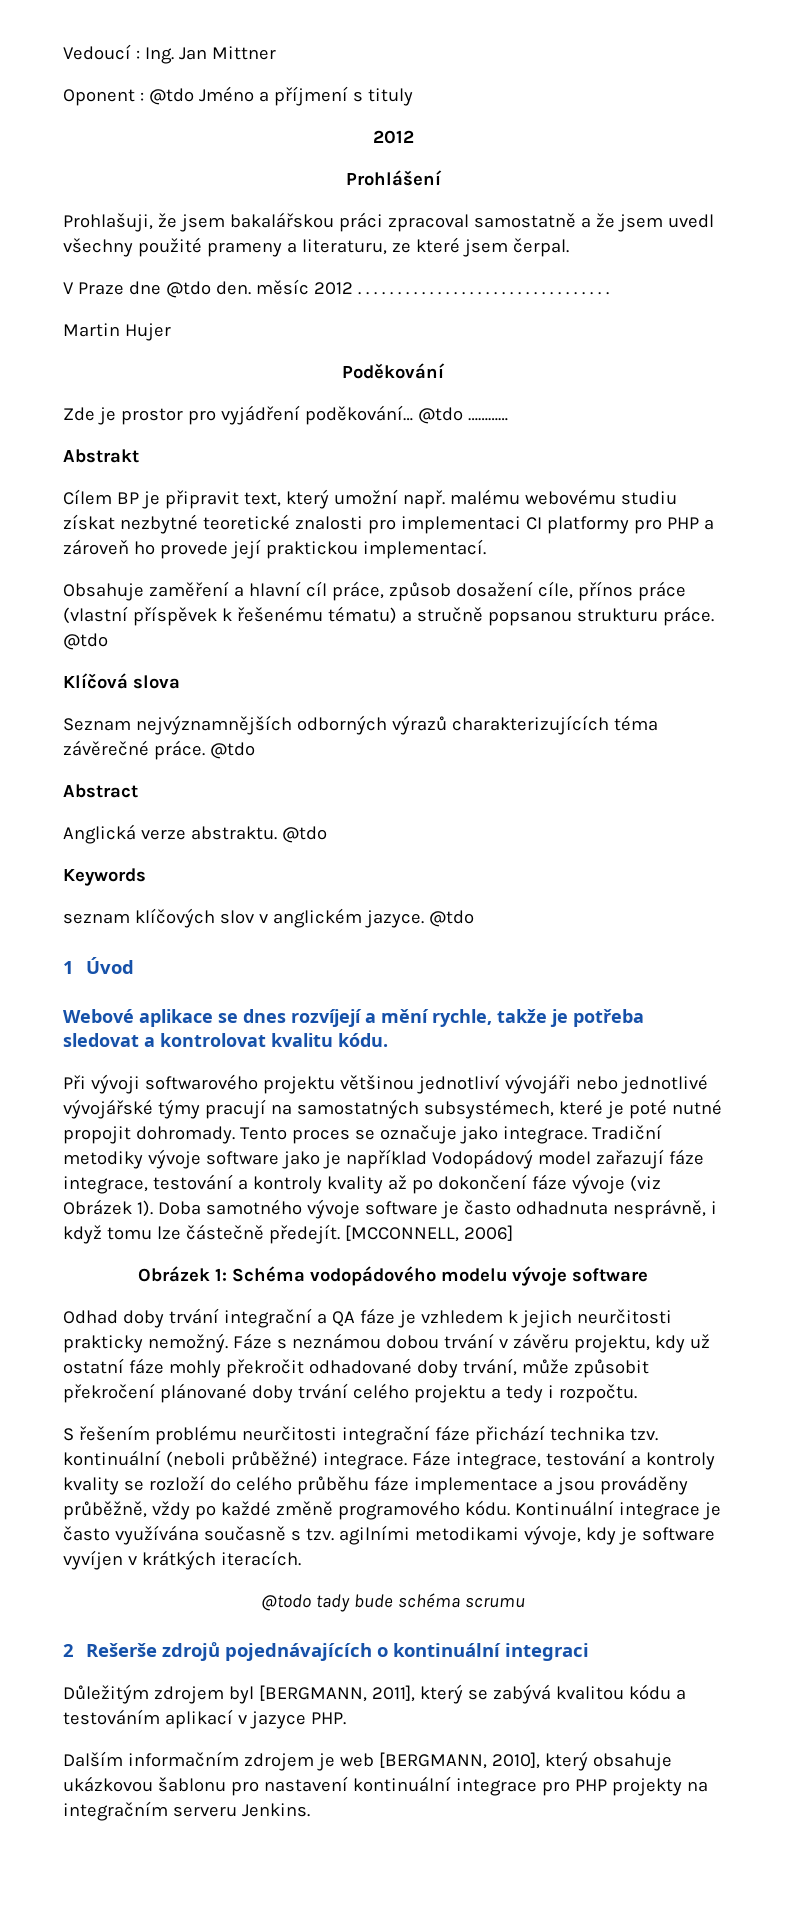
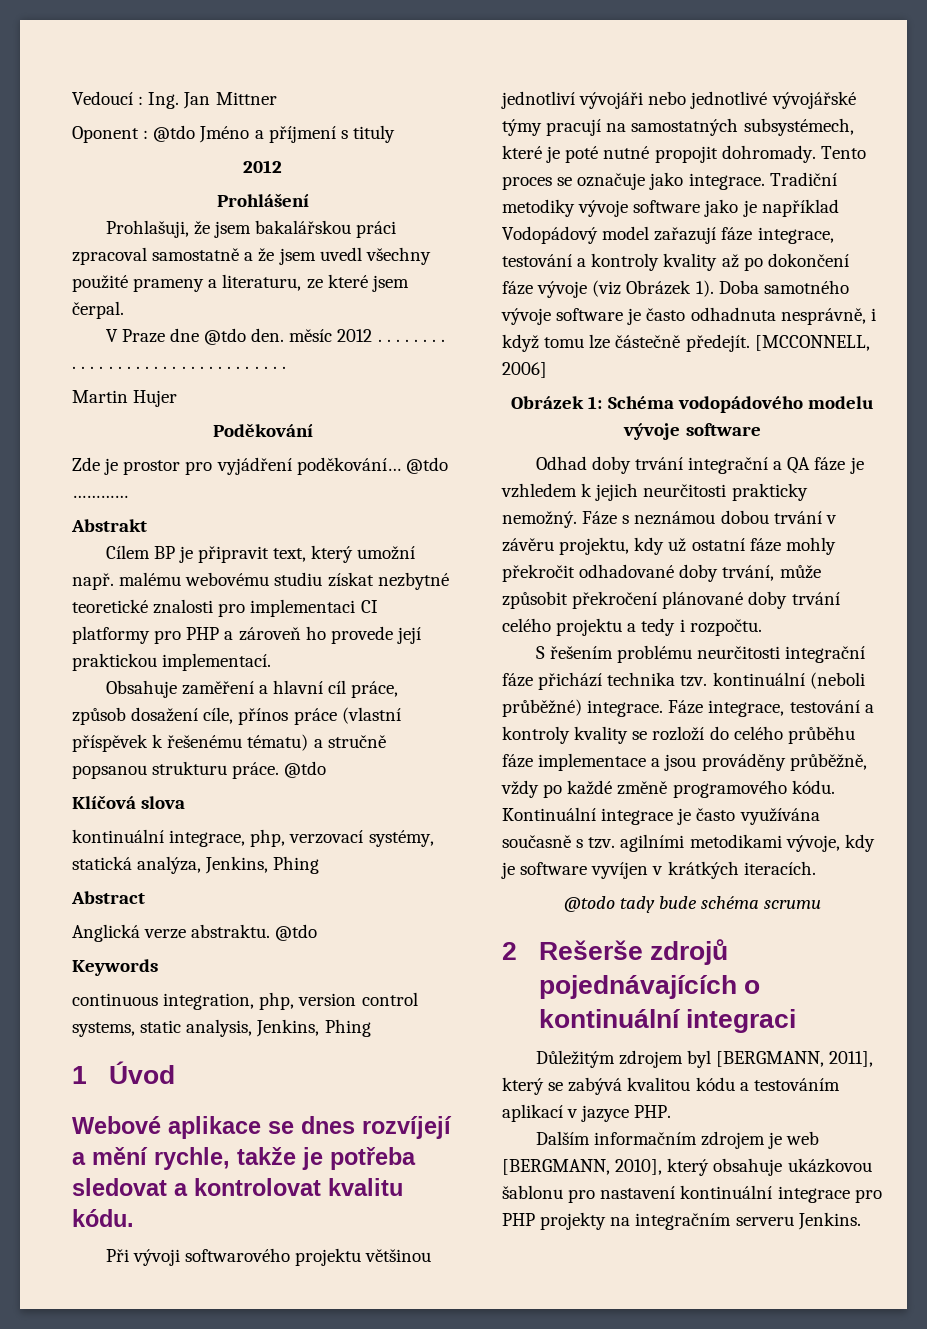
[63,715,658,735] [63,740,255,760] Seznam nejvýznamnějších odborných výrazů charakterizujících téma závěrečné práce. @tdo -> [72,829,434,847] [72,856,320,874] kontinuální integrace, php, verzovací systémy, statická analýza, Jenkins, Phing
[63,908,474,928] seznam klíčových slov v anglickém jazyce. @tdo -> [72,992,418,1010] [72,1019,371,1037] continuous integration, php, version control systems, static analysis, Jenkins, Phing

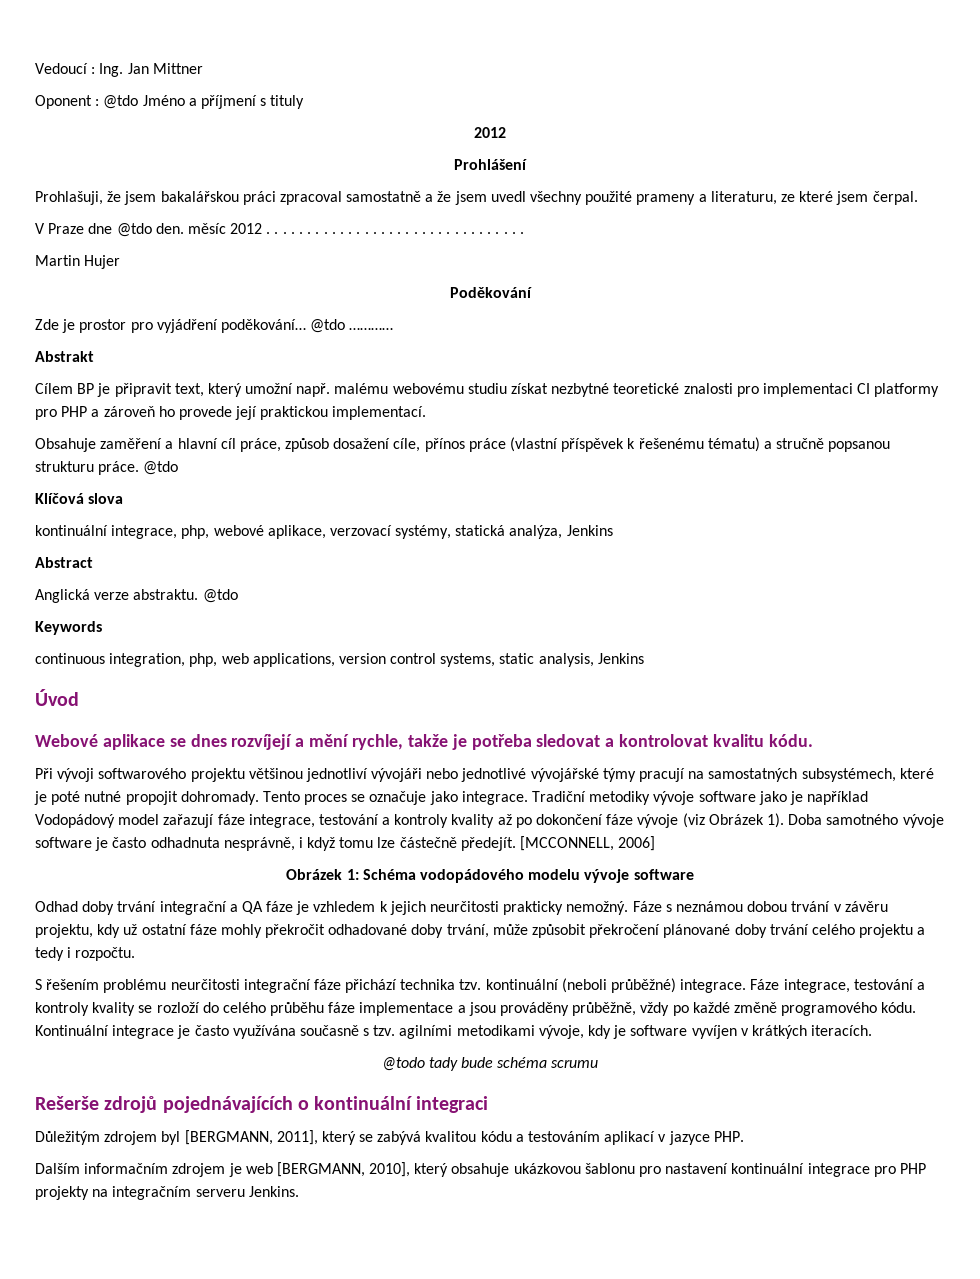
(286, 838) none -> [213,525,326,539] webové aplikace,
[205,856,320,874] Jenkins, Phing -> [566,525,613,536] Jenkins
(295, 1001) none -> [221,653,335,667] web applications,
[256,1019,371,1037] [72,1066,87,1084] Jenkins, Phing // 1 -> [597,653,644,664] Jenkins //
[502,942,517,960] 2 -> (599, 1064) none

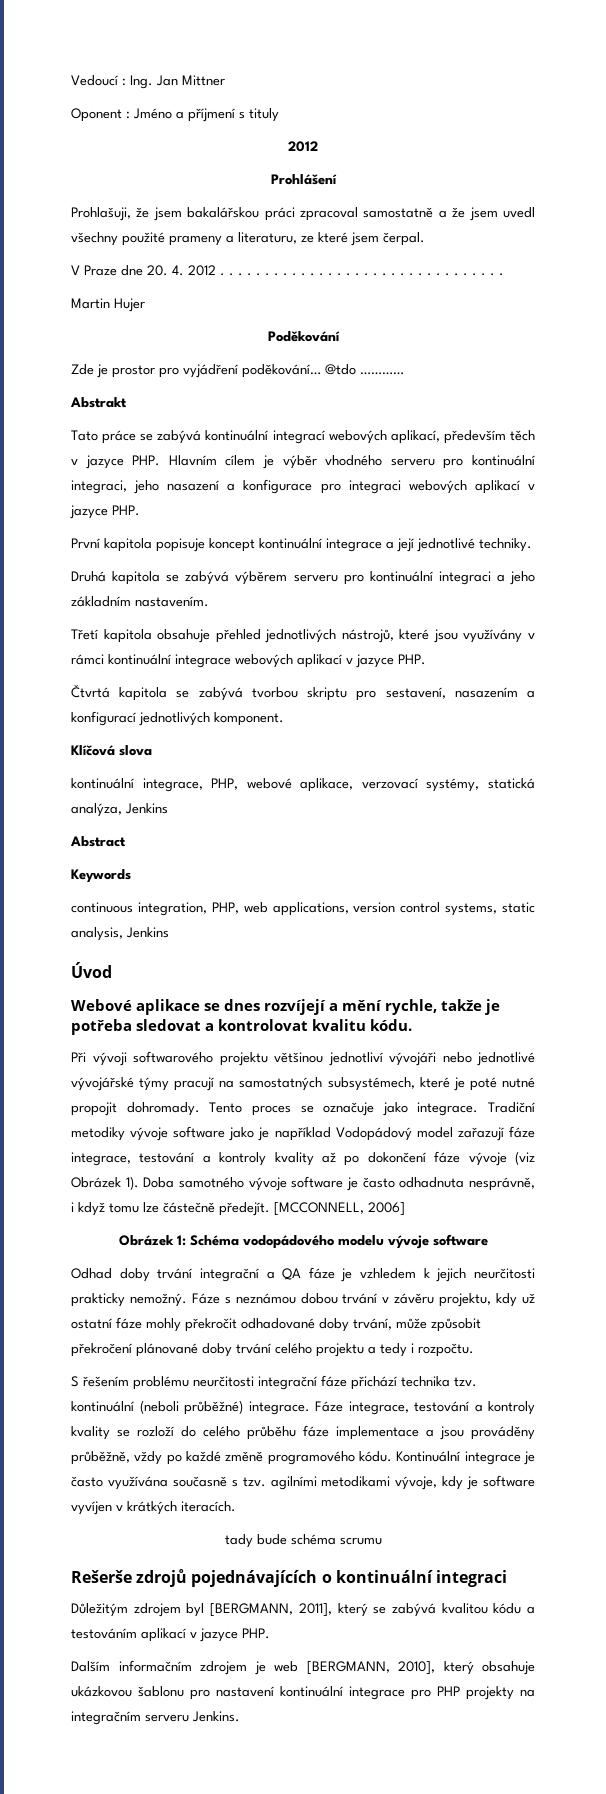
[103,95,139,109] @tdo -> (130, 115) none
[116,223,226,237] @tdo den. měsíc -> [147,265,184,276] 20. 4.
[35,383,940,397] [35,406,427,420] [35,437,891,452] [35,461,179,475] Cílem BP je připravit text, který umožní např. malému webovému studiu získat nezbytné teoretické znalosti pro implementaci CI platformy pro PHP a zároveň ho provede její praktickou implementací. // Obsahuje zaměření a hlavní cíl práce, způsob dosažení cíle, přínos práce (vlastní příspěvek k řešenému tématu) a stručně popsanou strukturu práce. @tdo -> [71,430,535,444] [71,455,535,469] [71,479,535,494] [70,505,140,519] [71,538,532,552] [71,571,536,585] [71,596,209,607] [71,629,535,643] [71,654,426,668] [71,685,535,701] [71,711,284,726] Tato práce se zabývá kontinuální integrací webových aplikací, především těch v jazyce PHP. Hlavním cílem je výběr vhodného serveru pro kontinuální integraci, jeho nasazení a konfigurace pro integraci webových aplikací v jazyce PHP. // První kapitola popisuje koncept kontinuální integrace a její jednotlivé techniky. // Druhá kapitola se zabývá výběrem serveru pro kontinuální integraci a jeho základním nastavením. // Třetí kapitola obsahuje přehled jednotlivých nástrojů, které jsou využívány v rámci kontinuální integrace webových aplikací v jazyce PHP. // Čtvrtá kapitola se zabývá tvorbou skriptu pro sestavení, nasazením a konfigurací jednotlivých komponent.
[181,525,210,539] php, -> [211,778,239,790] PHP,
[35,589,238,603] // Anglická verze abstraktu. @tdo -> (126, 841) none
[189,653,218,667] php, -> [211,902,239,914] PHP,
[381,1057,425,1071] @todo -> (236, 1506) none

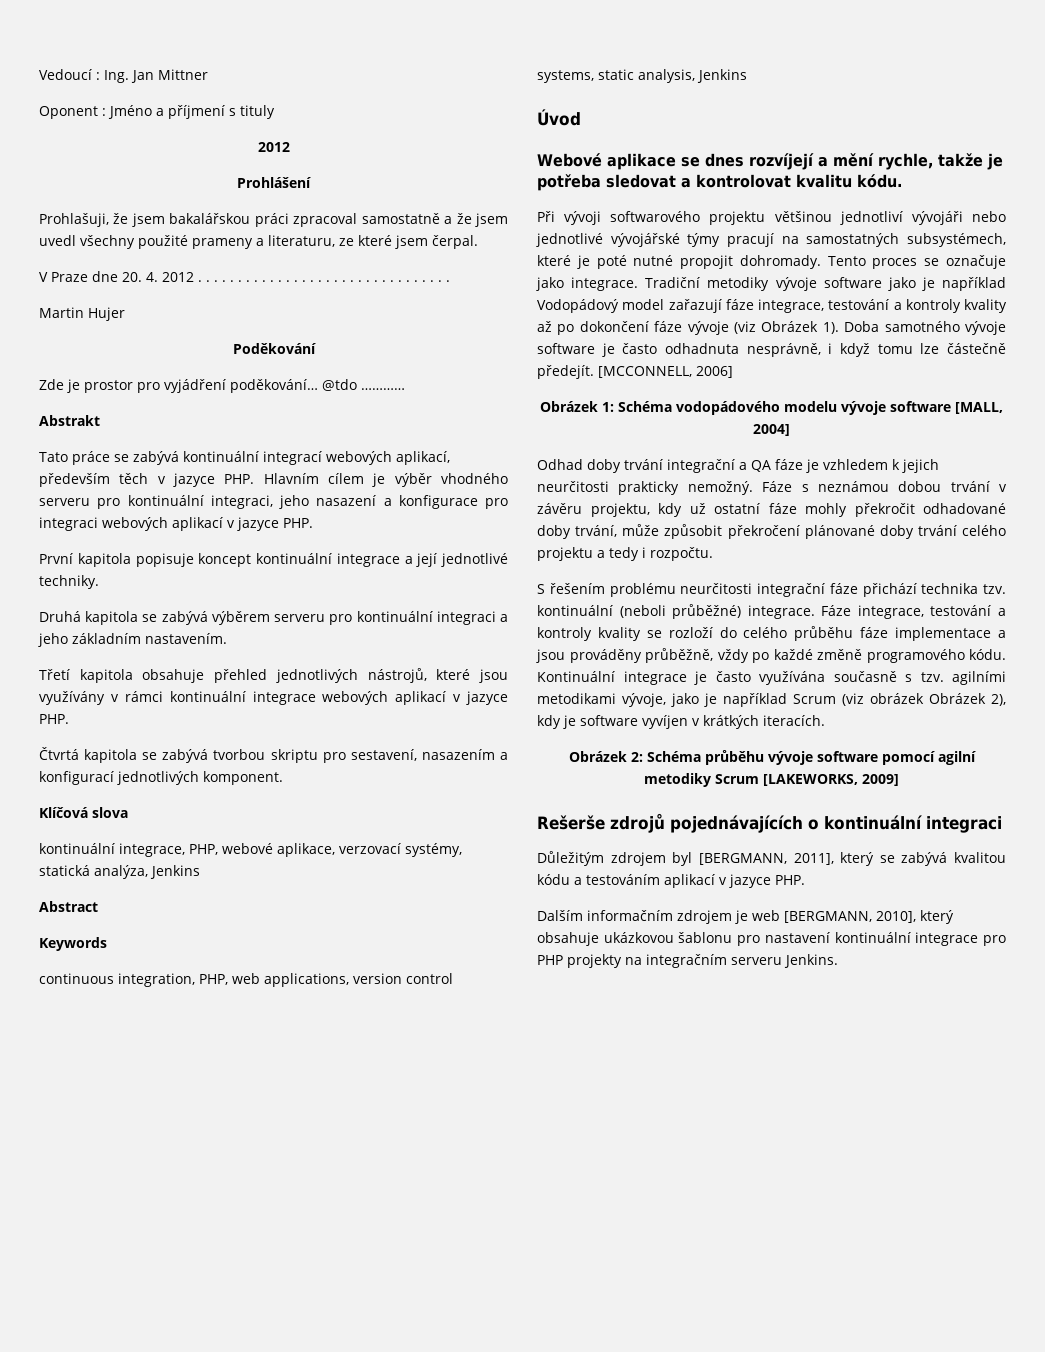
(488, 1240) none -> [955,402,1003,414] [753,424,790,436] [MALL, 2004]
(438, 1483) none -> [671,693,1006,707] jako je například Scrum (viz obrázek Obrázek 2),
[224,1534,382,1548] tady bude schéma scrumu -> [568,750,976,765] [644,773,899,787] Obrázek 2: Schéma průběhu vývoje software pomocí agilní metodiky Scrum [LAKEWORKS, 2009]

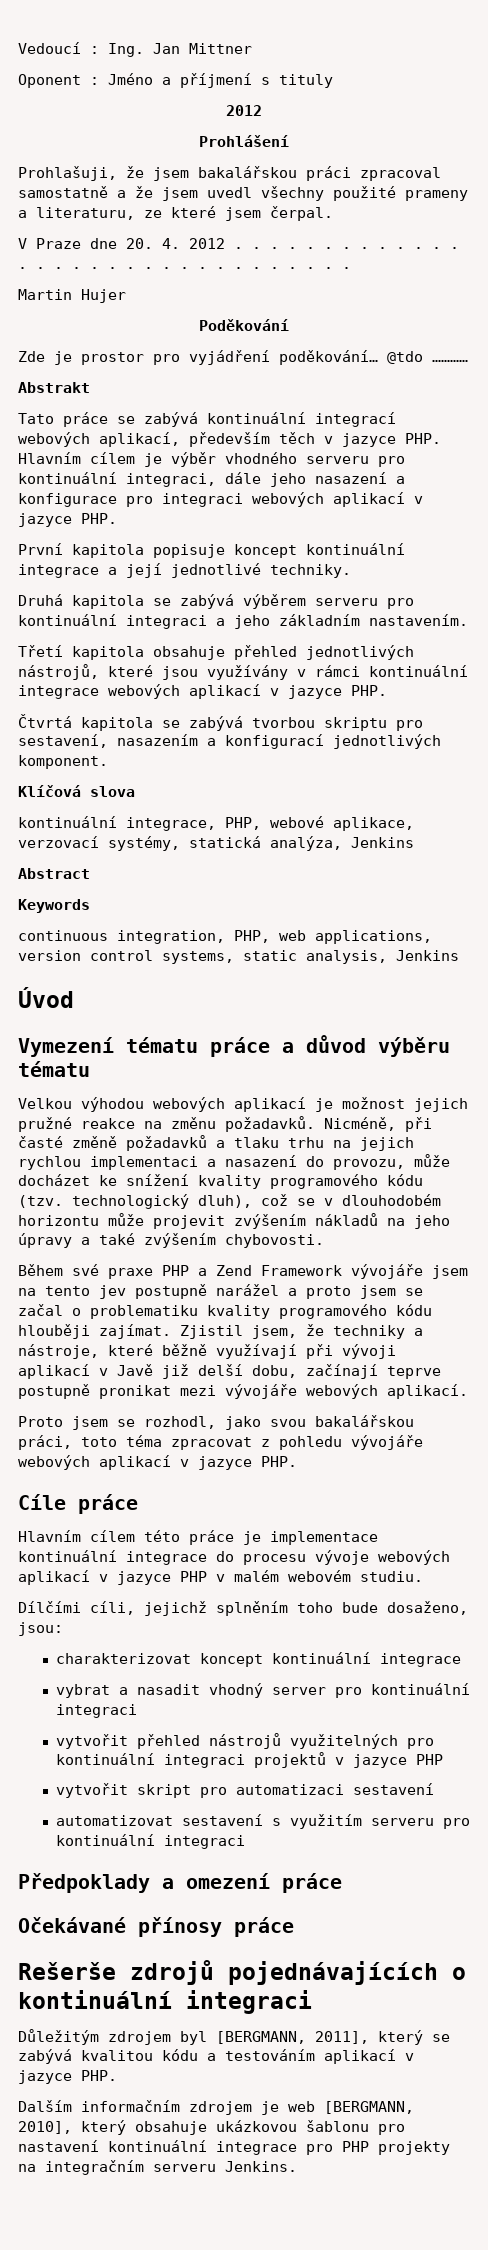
(273, 502) none -> [225,472,261,484] dále
[537,153,1003,170] [537,174,902,191] [537,211,1006,225] [536,233,1006,247] [537,255,1007,269] [536,277,1006,291] [537,299,1007,313] [537,321,1006,335] [537,343,1006,357] [537,365,733,379] [540,401,1003,415] [753,424,790,436] [537,459,939,473] [537,481,1007,495] [537,503,1006,517] [537,524,1006,539] [537,547,713,561] [537,583,1006,597] [537,604,1006,619] [537,626,1006,641] [536,648,1006,663] [537,671,1006,685] [537,693,1006,707] [537,715,825,729] [568,750,976,765] [644,773,899,787] Webové aplikace se dnes rozvíjejí a mění rychle, takže je potřeba sledovat a kontrolovat kvalitu kódu. // Při vývoji softwarového projektu většinou jednotliví vývojáři nebo jednotlivé vývojářské týmy pracují na samostatných subsystémech, které je poté nutné propojit dohromady. Tento proces se označuje jako integrace. Tradiční metodiky vývoje software jako je například Vodopádový model zařazují fáze integrace, testování a kontroly kvality až po dokončení fáze vývoje (viz Obrázek 1). Doba samotného vývoje software je často odhadnuta nesprávně, i když tomu lze částečně předejít. [MCCONNELL, 2006] // Obrázek 1: Schéma vodopádového modelu vývoje software [MALL, 2004] // Odhad doby trvání integrační a QA fáze je vzhledem k jejich neurčitosti prakticky nemožný. Fáze s neznámou dobou trvání v závěru projektu, kdy už ostatní fáze mohly překročit odhadované doby trvání, může způsobit překročení plánované doby trvání celého projektu a tedy i rozpočtu. // S řešením problému neurčitosti integrační fáze přichází technika tzv. kontinuální (neboli průběžné) integrace. Fáze integrace, testování a kontroly kvality se rozloží do celého průběhu fáze implementace a jsou prováděny průběžně, vždy po každé změně programového kódu. Kontinuální integrace je často využívána současně s tzv. agilními metodikami vývoje, jako je například Scrum (viz obrázek Obrázek 2), kdy je software vyvíjen v krátkých iteracích. // Obrázek 2: Schéma průběhu vývoje software pomocí agilní metodiky Scrum [LAKEWORKS, 2009] -> [18,1035,450,1057] [18,1061,90,1077] [18,1097,468,1112] [18,1116,432,1132] [18,1135,414,1151] [18,1154,450,1170] [18,1174,423,1189] [18,1194,441,1209] [18,1213,450,1229] [18,1233,324,1248] [18,1264,468,1279] [18,1284,423,1299] [18,1304,432,1319] [18,1324,423,1339] [18,1344,396,1359] [18,1364,441,1379] [18,1384,468,1399] [18,1415,414,1430] [18,1435,423,1450] [18,1455,297,1470] [18,1494,138,1514] [18,1530,378,1545] [18,1550,450,1565] [18,1570,423,1585] [18,1601,468,1616] [18,1622,63,1636] [55,1652,461,1667] [55,1683,470,1698] [55,1704,137,1718] [55,1733,434,1749] [55,1752,443,1768] [55,1783,434,1798] [55,1814,470,1829] [55,1834,245,1849] [18,1873,342,1893] [18,1917,294,1937] Vymezení tématu práce a důvod výběru tématu // Velkou výhodou webových aplikací je možnost jejich pružné reakce na změnu požadavků. Nicméně, při časté změně požadavků a tlaku trhu na jejich rychlou implementaci a nasazení do provozu, může docházet ke snížení kvality programového kódu (tzv. technologický dluh), což se v dlouhodobém horizontu může projevit zvýšením nákladů na jeho úpravy a také zvýšením chybovosti. // Během své praxe PHP a Zend Framework vývojáře jsem na tento jev postupně narážel a proto jsem se začal o problematiku kvality programového kódu hlouběji zajímat. Zjistil jsem, že techniky a nástroje, které běžně využívají při vývoji aplikací v Javě již delší dobu, začínají teprve postupně pronikat mezi vývojáře webových aplikací. // Proto jsem se rozhodl, jako svou bakalářskou práci, toto téma zpracovat z pohledu vývojáře webových aplikací v jazyce PHP. // Cíle práce // Hlavním cílem této práce je implementace kontinuální integrace do procesu vývoje webových aplikací v jazyce PHP v malém webovém studiu. // Dílčími cíli, jejichž splněním toho bude dosaženo, jsou: // charakterizovat koncept kontinuální integrace // vybrat a nasadit vhodný server pro kontinuální integraci // vytvořit přehled nástrojů využitelných pro kontinuální integraci projektů v jazyce PHP // vytvořit skript pro automatizaci sestavení // automatizovat sestavení s využitím serveru pro kontinuální integraci // Předpoklady a omezení práce // Očekávané přínosy práce

